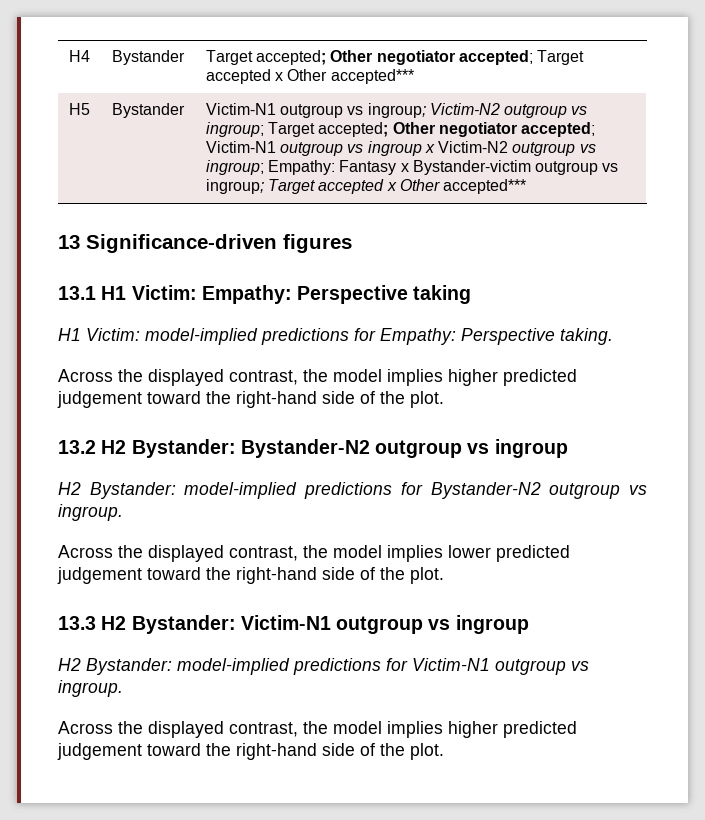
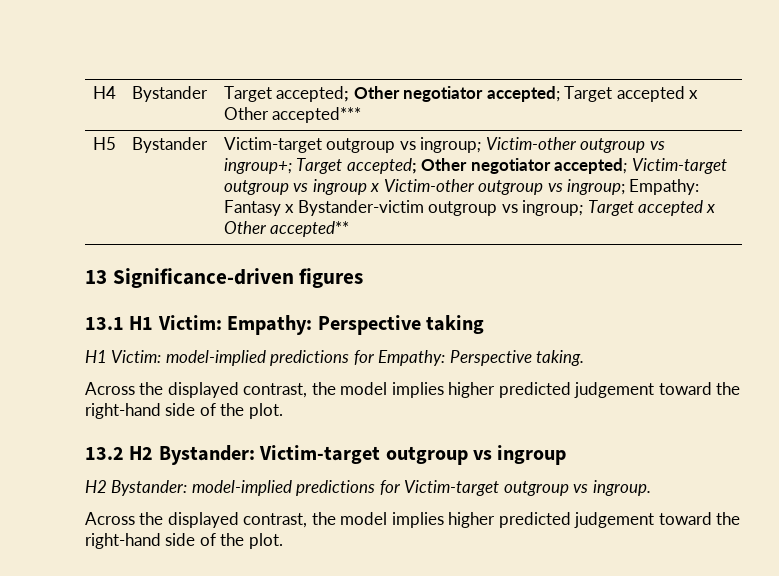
[205,103,588,118] [205,122,596,137] [205,141,276,153] Victim-N1 outgroup vs ingroup; Victim-N2 outgroup vs ingroup; Target accepted; Other negotiator accepted; Victim-N1 -> [223,137,665,153] [223,158,727,174] Victim-target outgroup vs ingroup; Victim-other outgroup vs ingroup+; Target accepted; Other negotiator accepted; Victim-target
[438,141,509,153] Victim-N2 -> [383,179,475,192] Victim-other
[443,179,527,194] accepted*** -> [270,221,350,237] accepted**
[240,439,568,458] [58,482,647,499] [58,504,123,521] [58,545,570,562] [57,567,444,584] [58,615,529,634] [58,658,490,675] Bystander-N2 outgroup vs ingroup // H2 Bystander: model-implied predictions for Bystander-N2 outgroup vs ingroup. // Across the displayed contrast, the model implies lower predicted judgement toward the right-hand side of the plot. // 13.3 H2 Bystander: Victim-N1 outgroup vs ingroup // H2 Bystander: model-implied predictions for Victim-N1 -> [259,445,567,465] [85,480,500,496] Victim-target outgroup vs ingroup // H2 Bystander: model-implied predictions for Victim-target

